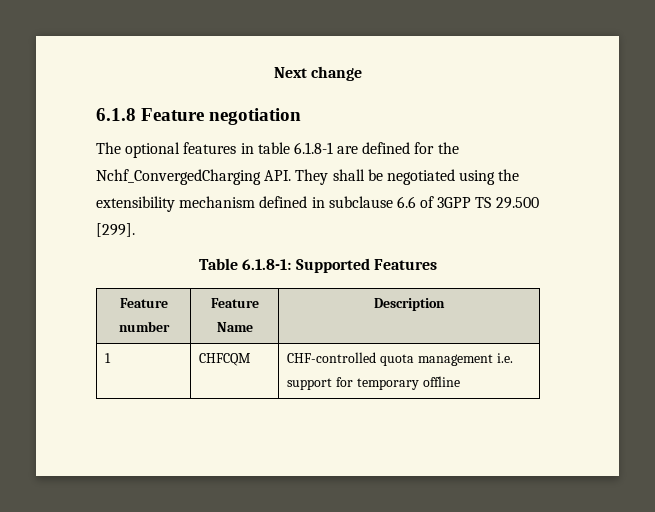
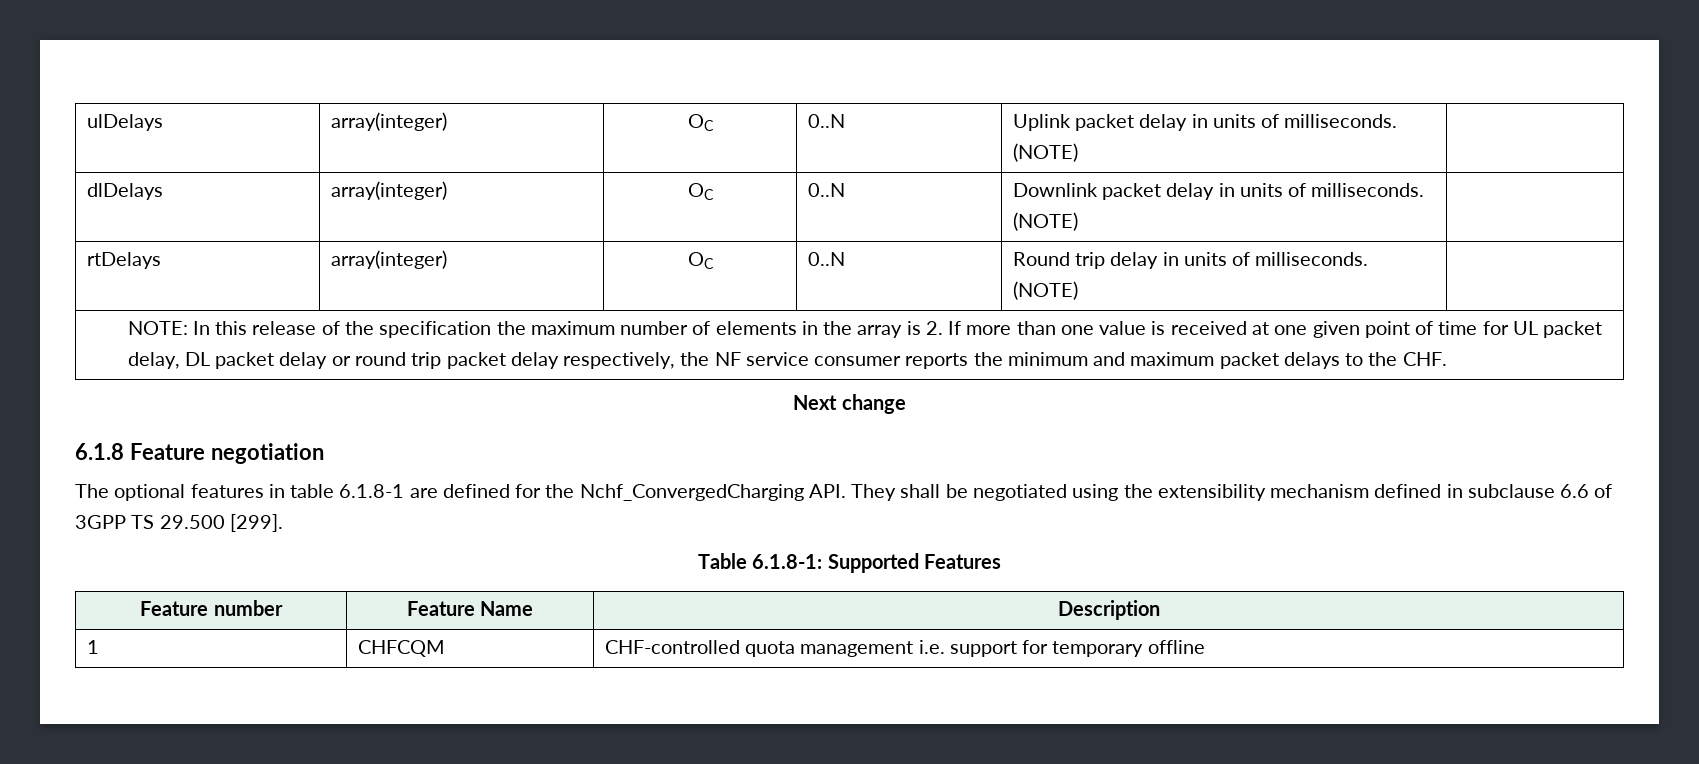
(273, 72) none -> [86,114,163,131] [330,112,447,131] [687,114,714,131] [807,114,845,128] [1012,114,1398,131] [1012,143,1078,162] [86,183,163,200] [330,181,447,200] [687,183,714,200] [807,183,845,197] [1012,183,1425,200] [1012,212,1078,231] [86,252,161,269] [330,250,447,269] [687,252,714,269] [807,252,845,266] [1012,252,1369,269] [1012,281,1078,300] [127,321,1603,338] [127,352,1447,369] ulDelays | array(integer) | OC | 0..N | Uplink packet delay in units of milliseconds. (NOTE) | // dlDelays | array(integer) | OC | 0..N | Downlink packet delay in units of milliseconds. (NOTE) | // rtDelays | array(integer) | OC | 0..N | Round trip delay in units of milliseconds. (NOTE) | // NOTE: In this release of the specification the maximum number of elements in the array is 2. If more than one value is received at one given point of time for UL packet delay, DL packet delay or round trip packet delay respectively, the NF service consumer reports the minimum and maximum packet delays to the CHF. //

